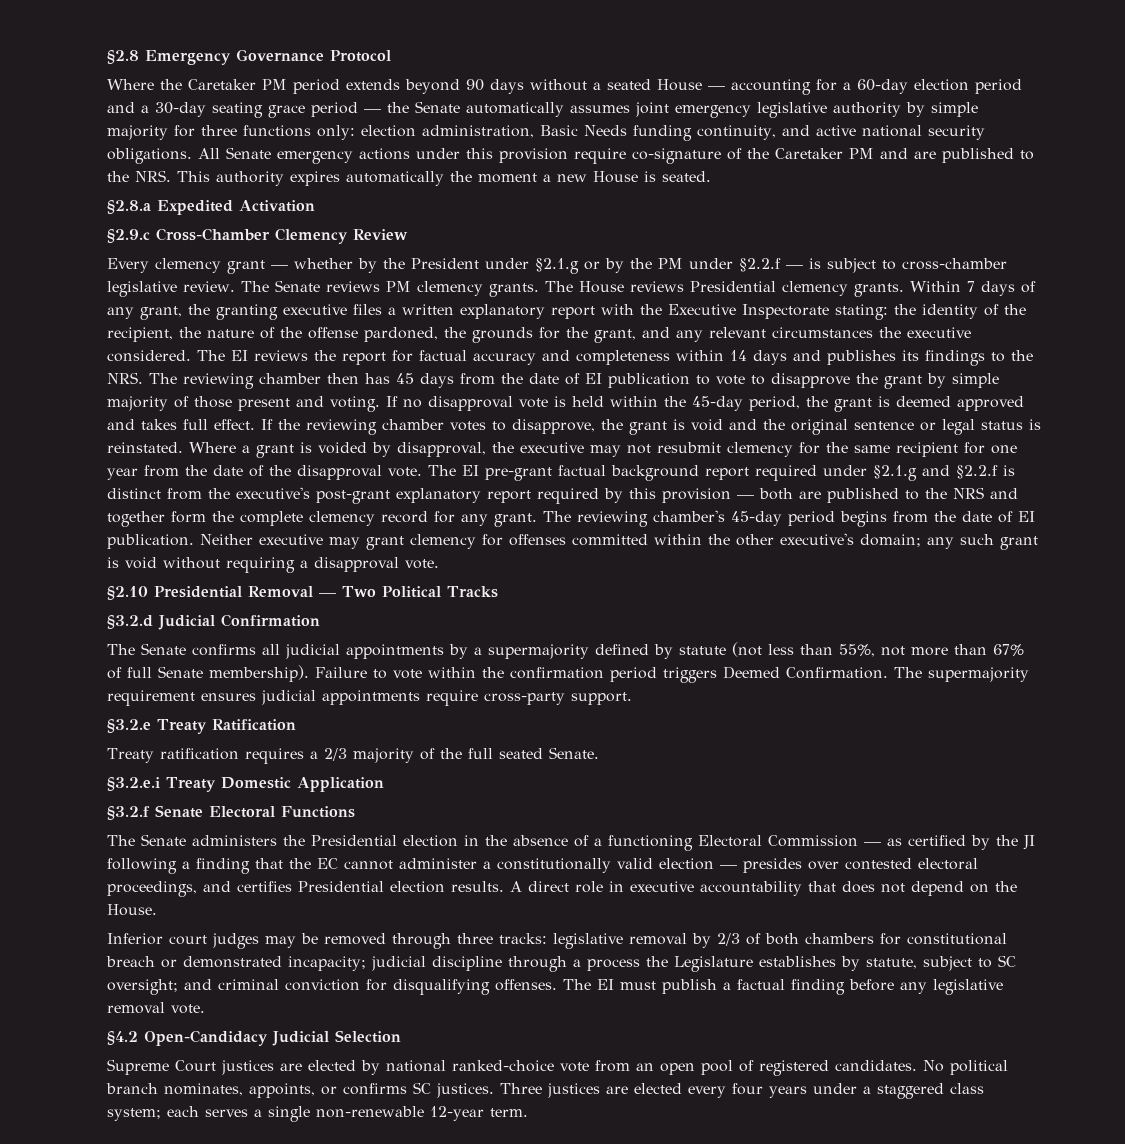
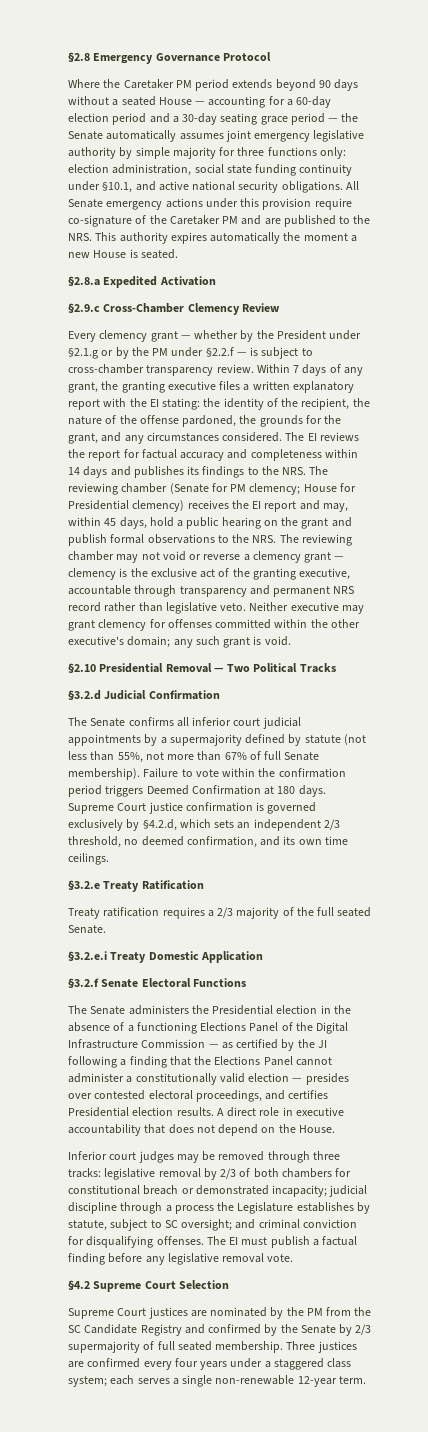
[540,125,777,141] Basic Needs funding continuity, -> [194,164,353,176] [68,181,133,193] social state funding continuity under §10.1,
[107,280,905,297] legislative review. The Senate reviews PM clemency grants. The House reviews Presidential clemency grants. -> [146,364,254,376] transparency review.
[668,304,830,319] Executive Inspectorate -> [149,399,159,407] EI
[709,327,972,338] relevant circumstances the executive -> [146,432,219,442] circumstances
[327,373,1000,389] [107,396,1025,412] [107,419,1042,435] [107,442,1018,458] [107,465,1016,481] [107,487,1019,504] [107,510,1036,527] [107,534,195,549] then has 45 days from the date of EI publication to vote to disapprove the grant by simple majority of those present and voting. If no disapproval vote is held within the 45-day period, the grant is deemed approved and takes full effect. If the reviewing chamber votes to disapprove, the grant is void and the original sentence or legal status is reinstated. Where a grant is voided by disapproval, the executive may not resubmit clemency for the same recipient for one year from the date of the disapproval vote. The EI pre-grant factual background report required under §2.1.g and §2.2.f is distinct from the executive's post-grant explanatory report required by this provision — both are published to the NRS and together form the complete clemency record for any grant. The reviewing chamber's 45-day period begins from the date of EI publication. -> [169,483,356,495] [68,500,348,512] [68,517,352,529] [68,534,352,546] [68,551,345,563] [68,568,351,580] [68,585,355,597] [68,602,247,614] (Senate for PM clemency; House for Presidential clemency) receives the EI report and may, within 45 days, hold a public hearing on the grant and publish formal observations to the NRS. The reviewing chamber may not void or reverse a clemency grant — clemency is the exclusive act of the granting executive, accountable through transparency and permanent NRS record rather than legislative veto.
[125,557,440,573] void without requiring a disapproval vote. -> [264,636,291,646] void.
(281, 649) none -> [192,717,261,726] inferior court
[786,667,1030,682] [107,690,633,706] Confirmation. The supermajority requirement ensures judicial appointments require cross-party support. -> [191,785,326,797] [68,802,317,814] [68,819,340,831] [68,836,348,848] [68,853,110,865] Confirmation at 180 days. Supreme Court justice confirmation is governed exclusively by §4.2.d, which sets an independent 2/3 threshold, no deemed confirmation, and its own time ceilings.
[698,835,763,847] Electoral -> [200,1022,349,1034] [68,1039,139,1049] Elections Panel of the Digital Infrastructure
[317,858,339,869] EC -> [214,1056,293,1066] Elections Panel
[144,1030,330,1046] Open-Candidacy Judicial -> [93,1281,176,1292] Supreme Court
[308,1060,1009,1076] [106,1082,495,1098] elected by national ranked-choice vote from an open pool of registered candidates. No political branch nominates, appoints, or confirms SC justices. -> [210,1307,372,1319] [68,1324,372,1336] [68,1341,284,1353] nominated by the PM from the SC Candidate Registry and confirmed by the Senate by 2/3 supermajority of full seated membership.
[634,1083,683,1094] elected -> [87,1358,141,1368] confirmed

